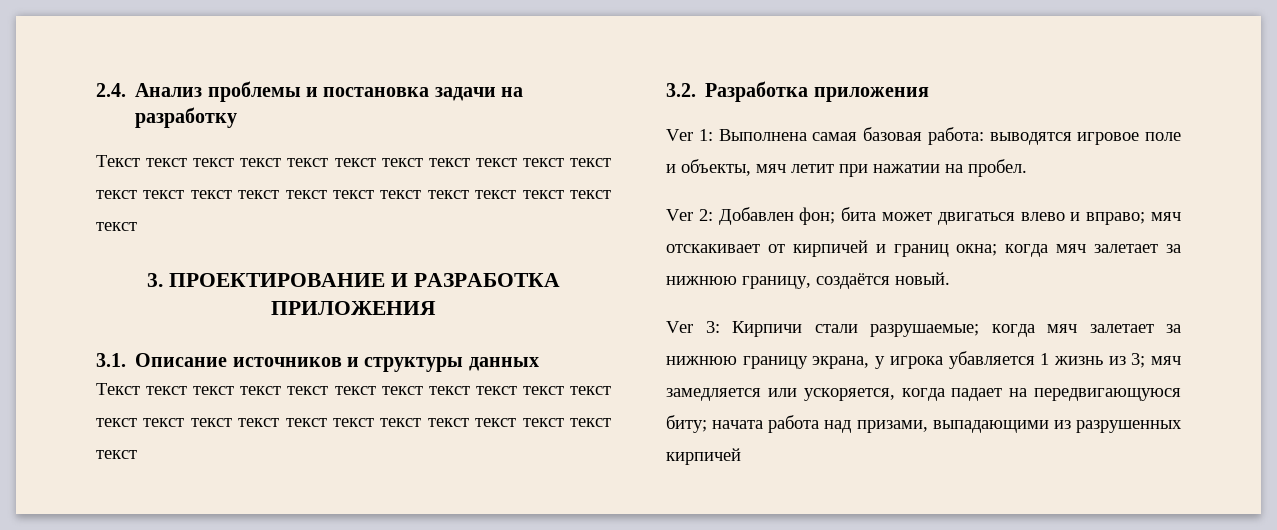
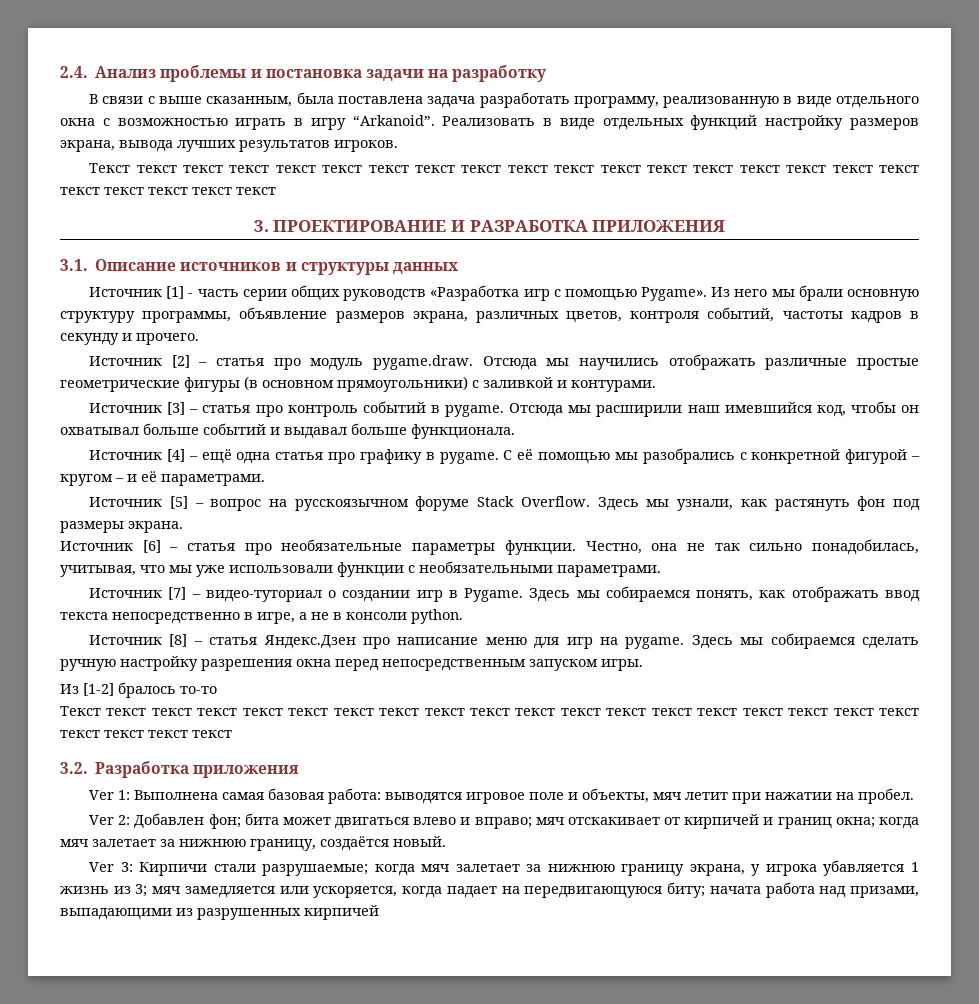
(238, 117) none -> [89,92,919,108] [60,115,919,130] [60,140,398,152] // В связи с выше сказанным, была поставлена задача разработать программу, реализованную в виде отдельного окна с возможностью играть в игру “Arkanoid”. Реализовать в виде отдельных функций настройку размеров экрана, вывода лучших результатов игроков.
(539, 364) none -> [89,285,919,301] [60,307,919,323] [60,333,199,345] [89,354,919,370] [60,376,656,392] [89,401,919,417] [60,423,515,439] [89,448,920,464] [60,471,265,486] [89,496,921,511] [60,521,183,533] [60,539,920,555] [60,561,661,577] [89,586,920,602] [60,609,463,624] [89,633,919,649] [60,656,643,671] [60,682,217,698] // Источник [1] - часть серии общих руководств «Разработка игр с помощью Pygame». Из него мы брали основную структуру программы, объявление размеров экрана, различных цветов, контроля событий, частоты кадров в секунду и прочего. // Источник [2] – статья про модуль pygame.draw. Отсюда мы научились отображать различные простые геометрические фигуры (в основном прямоугольники) с заливкой и контурами. // Источник [3] – статья про контроль событий в pygame. Отсюда мы расширили наш имевшийся код, чтобы он охватывал больше событий и выдавал больше функционала. // Источник [4] – ещё одна статья про графику в pygame. С её помощью мы разобрались с конкретной фигурой – кругом – и её параметрами. // Источник [5] – вопрос на русскоязычном форуме Stack Overflow. Здесь мы узнали, как растянуть фон под размеры экрана. // Источник [6] – статья про необязательные параметры функции. Честно, она не так сильно понадобилась, учитывая, что мы уже использовали функции с необязательными параметрами. // Источник [7] – видео-туториал о создании игр в Pygame. Здесь мы собираемся понять, как отображать ввод текста непосредственно в игре, а не в консоли python. // Источник [8] – статья Яндекс.Дзен про написание меню для игр на pygame. Здесь мы собираемся сделать ручную настройку разрешения окна перед непосредственным запуском игры. // Из [1-2] бралось то-то

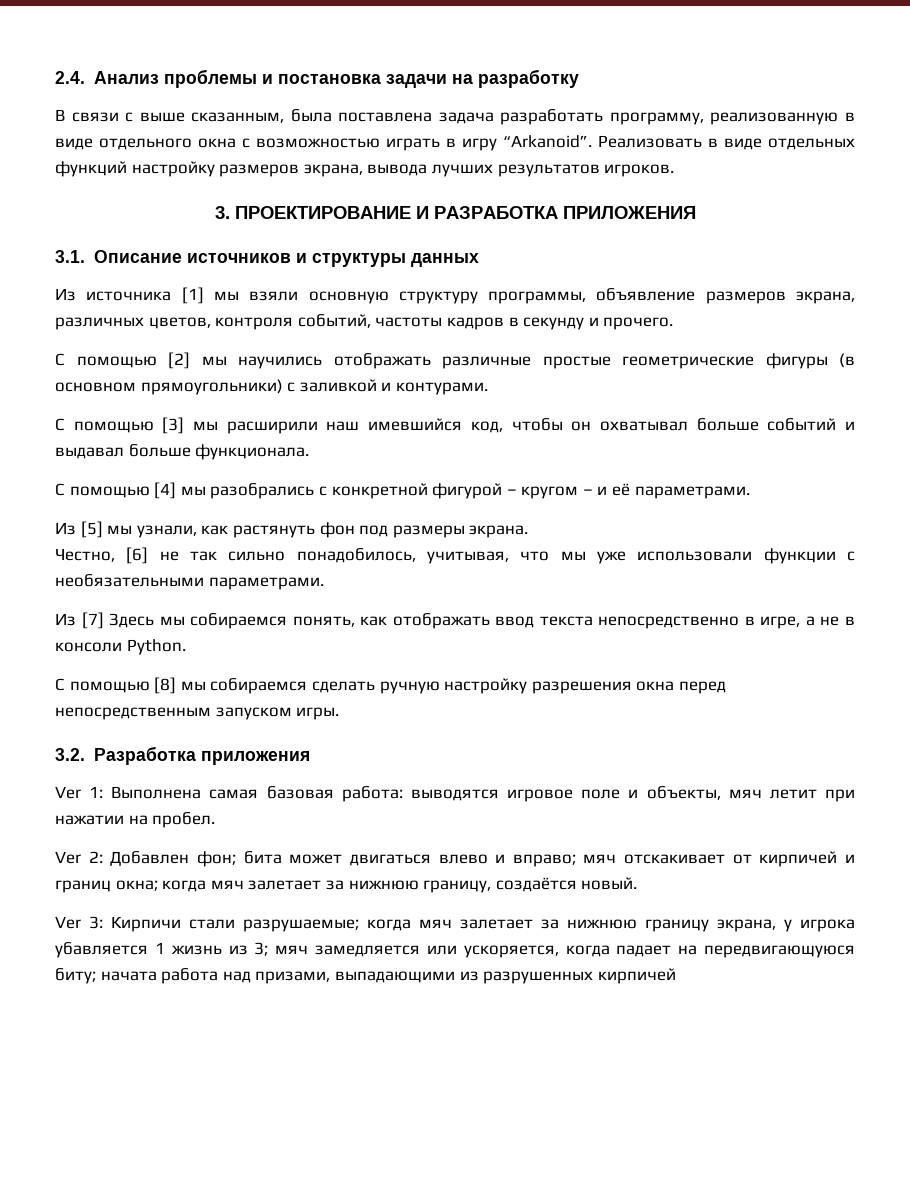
[89,163,919,173] [60,187,276,195] // Текст текст текст текст текст текст текст текст текст текст текст текст текст текст текст текст текст текст текст текст текст текст текст -> (675, 170) none
[89,285,843,301] Источник [1] - часть серии общих руководств «Разработка игр с помощью Pygame». Из него мы брали -> [55,287,299,304] Из источника [1] мы взяли
[89,355,537,370] Источник [2] – статья про модуль pygame.draw. Отсюда -> [55,352,190,369] С помощью [2]
[89,401,564,417] Источник [3] – статья про контроль событий в pygame. Отсюда -> [55,417,185,434] С помощью [3]
[89,449,611,464] Источник [4] – ещё одна статья про графику в pygame. С её помощью -> [55,482,177,499] С помощью [4]
[89,496,639,511] Источник [5] – вопрос на русскоязычном форуме Stack Overflow. Здесь -> [55,521,103,538] Из [5]
[60,539,678,555] Источник [6] – статья про необязательные параметры функции. Честно, она -> [55,547,149,564] Честно, [6]
[812,539,920,555] понадобилась, -> [296,548,416,563] понадобилось,
[89,587,524,602] Источник [7] – видео-туториал о создании игр в Pygame. -> [55,612,104,629] Из [7]
[411,609,463,624] [89,634,733,649] python. // Источник [8] – статья Яндекс.Дзен про написание меню для игр на pygame. Здесь -> [126,639,186,655] [55,677,177,694] Python. // С помощью [8]
[60,682,217,698] [60,706,920,716] [60,730,232,738] // Из [1-2] бралось то-то // Текст текст текст текст текст текст текст текст текст текст текст текст текст текст текст текст текст текст текст текст текст текст текст -> (340, 713) none

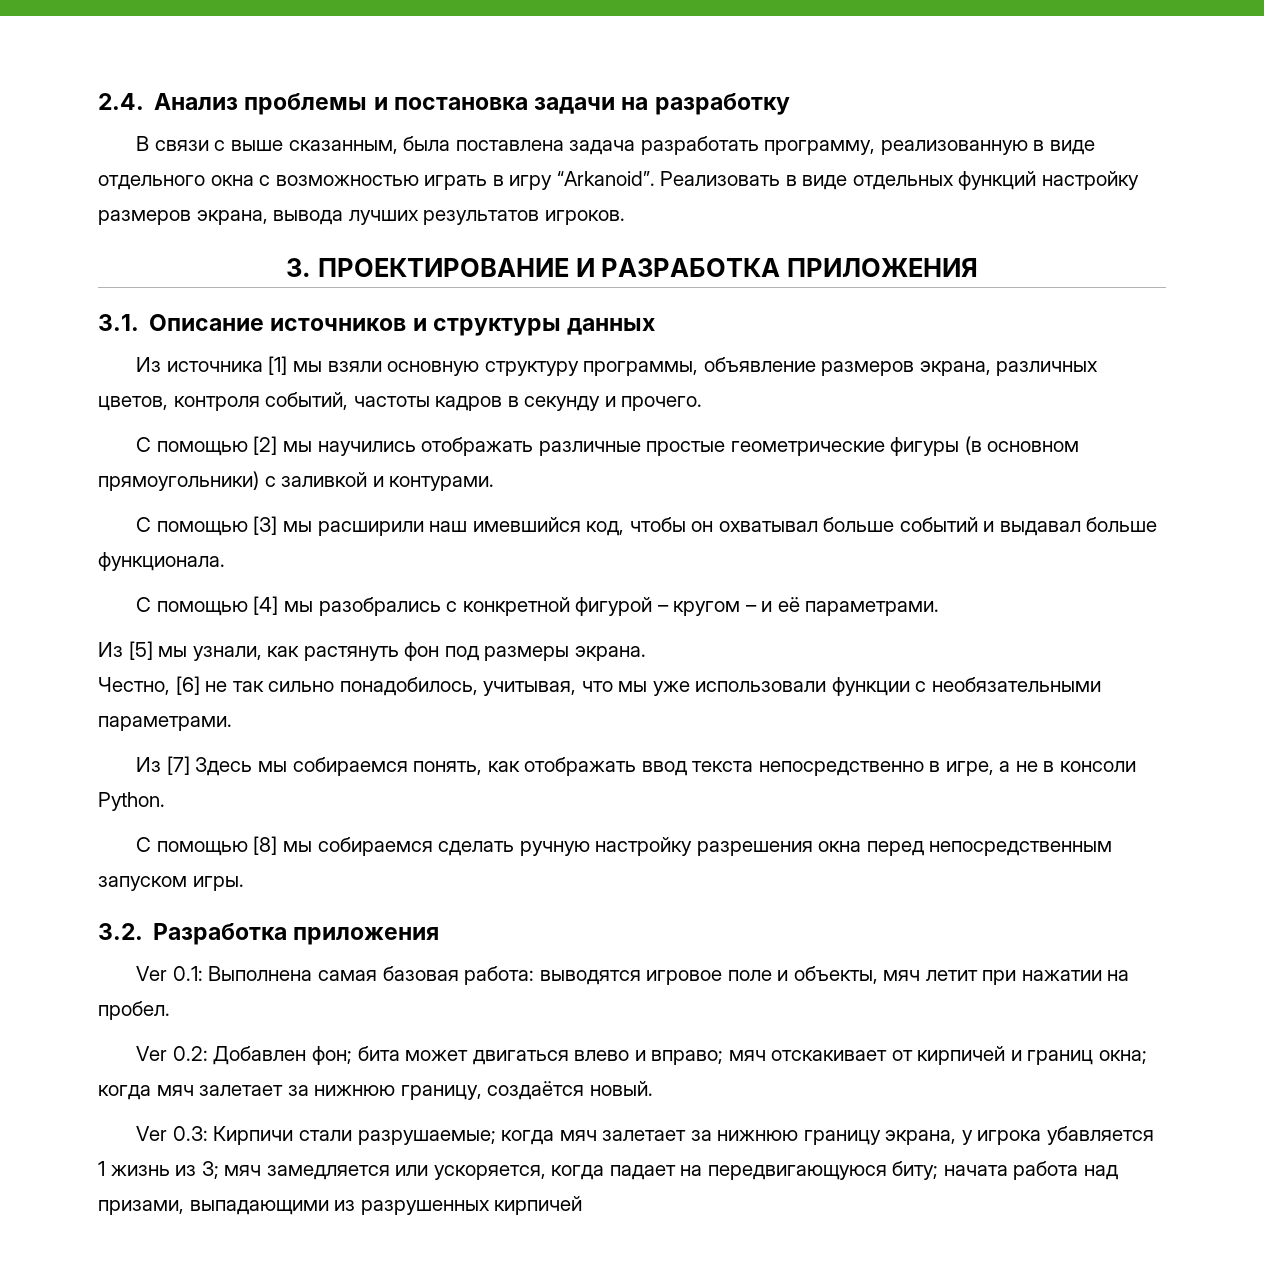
[89,786,104,798] 1: -> [172,966,203,981] 0.1:
[88,851,103,863] 2: -> [172,1046,208,1061] 0.2:
[89,916,103,929] 3: -> [172,1126,208,1141] 0.3:

